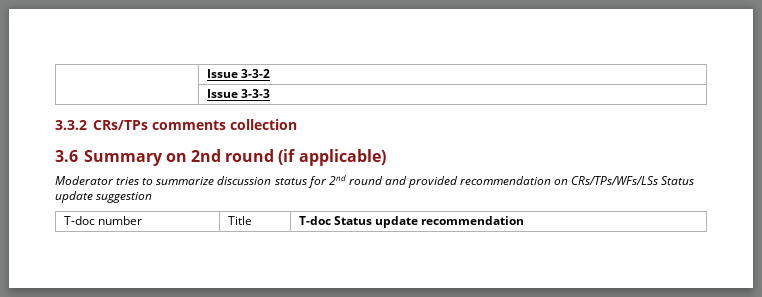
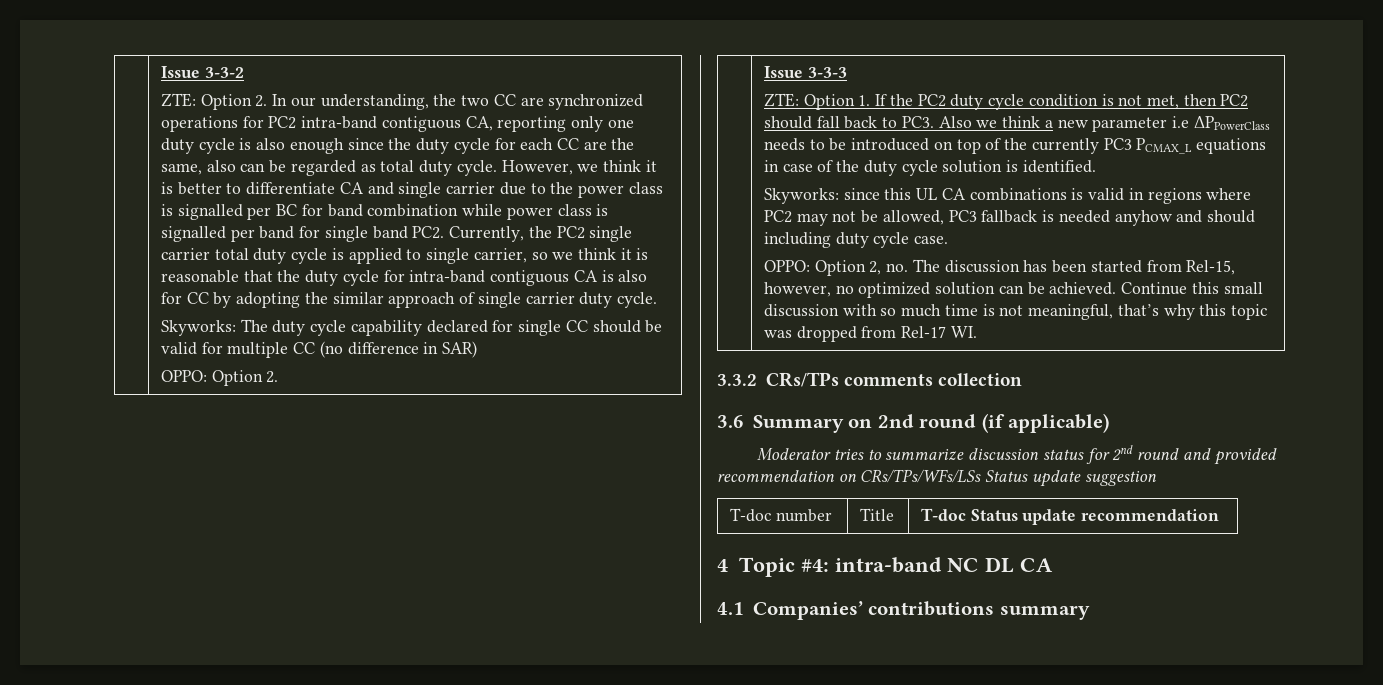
[206,89,270,98] // | Issue 3-3-3 -> [160,93,644,110] [160,116,634,132] [160,138,635,154] [160,160,657,176] [160,182,663,198] [160,204,609,220] [160,226,633,242] [160,248,649,264] [160,270,648,286] [160,292,657,308] [160,319,663,336] [160,341,478,358] [160,370,279,386] [763,66,847,78] [763,93,1249,110] [763,116,1270,132] [763,138,1266,154] [763,160,1096,176] [763,188,1252,204] [763,210,1255,226] [763,232,949,248] [763,259,1236,276] [763,282,1263,298] [763,304,1267,320] [763,326,977,342] // ZTE: Option 2. In our understanding, the two CC are synchronized operations for PC2 intra-band contiguous CA, reporting only one duty cycle is also enough since the duty cycle for each CC are the same, also can be regarded as total duty cycle. However, we think it is better to differentiate CA and single carrier due to the power class is signalled per BC for band combination while power class is signalled per band for single band PC2. Currently, the PC2 single carrier total duty cycle is applied to single carrier, so we think it is reasonable that the duty cycle for intra-band contiguous CA is also for CC by adopting the similar approach of single carrier duty cycle. // Skyworks: The duty cycle capability declared for single CC should be valid for multiple CC (no difference in SAR) // OPPO: Option 2. // | Issue 3-3-3 // ZTE: Option 1. If the PC2 duty cycle condition is not met, then PC2 should fall back to PC3. Also we think a new parameter i.e ΔPPowerClass needs to be introduced on top of the currently PC3 PCMAX_L equations in case of the duty cycle solution is identified. // Skyworks: since this UL CA combinations is valid in regions where PC2 may not be allowed, PC3 fallback is needed anyhow and should including duty cycle case. // OPPO: Option 2, no. The discussion has been started from Rel-15, however, no optimized solution can be achieved. Continue this small discussion with so much time is not meaningful, that’s why this topic was dropped from Rel-17 WI.
(525, 220) none -> [717,557,1054,577] [717,601,1090,620] // 4 Topic #4: intra-band NC DL CA // 4.1 Companies’ contributions summary

